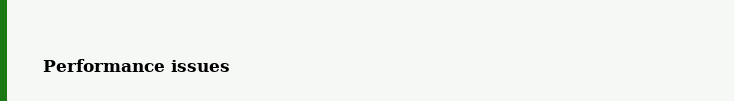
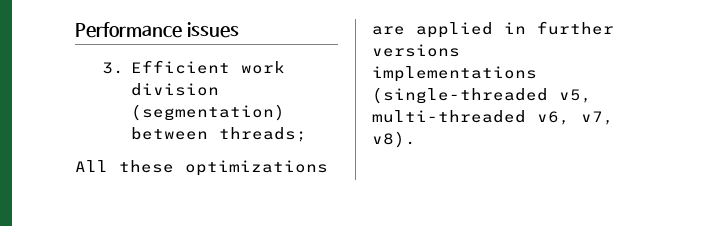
(230, 66) none -> [101,60,286,74] [131,83,220,96] [131,104,286,121] [131,127,308,142] [75,160,328,176] [372,21,614,38] [372,44,460,57] [372,66,537,82] [372,87,592,104] [372,110,614,125] [372,131,416,148] // 3. Efficient work division (segmentation) between threads; // All these optimizations are applied in further versions implementations (single-threaded v5, multi-threaded v6, v7, v8).

